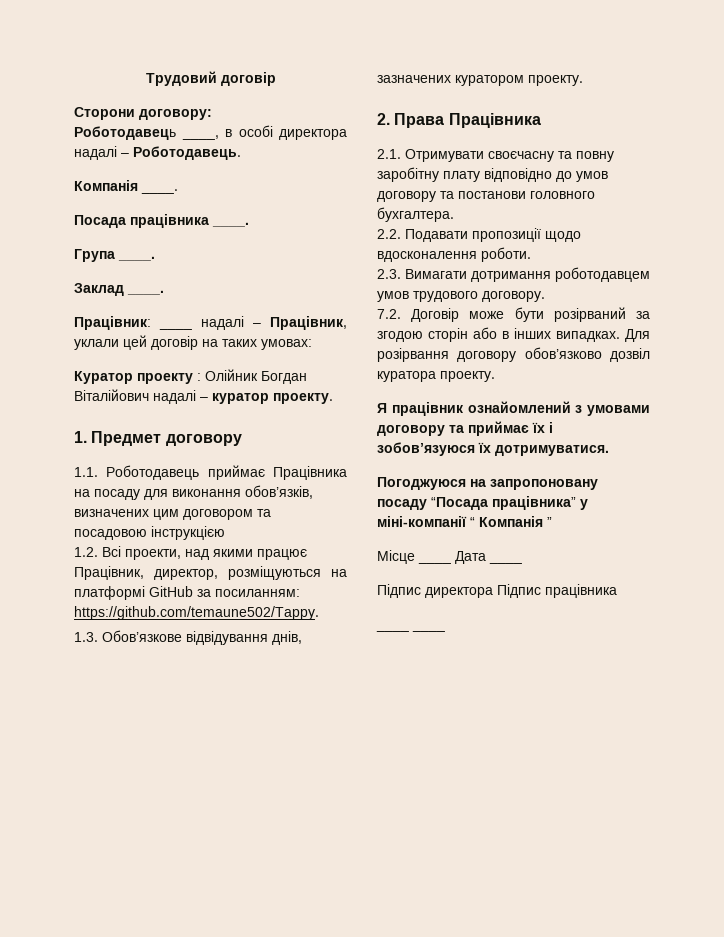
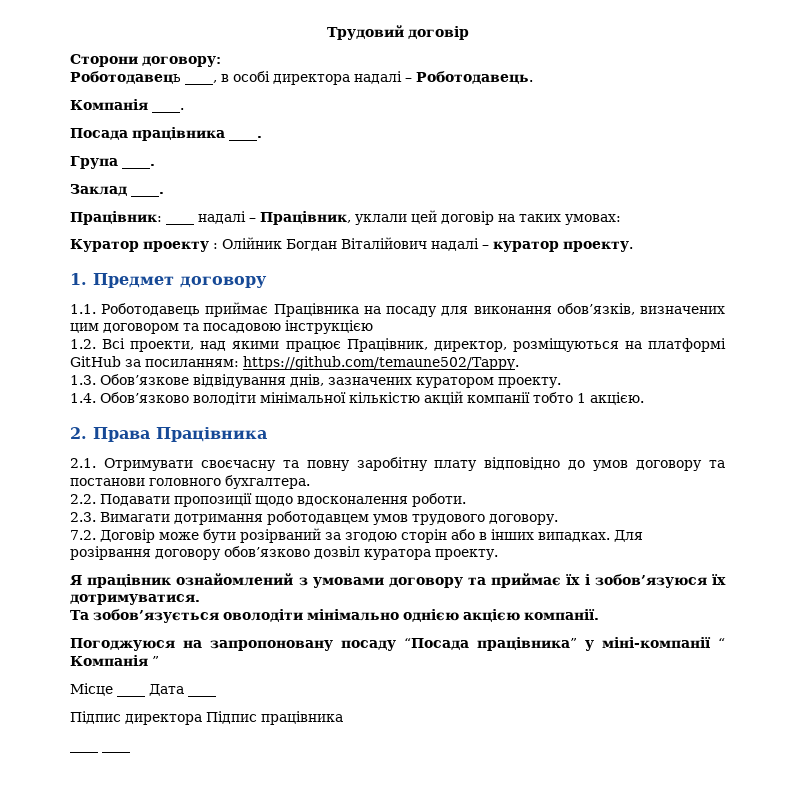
(583, 80) none -> [70,391,644,405] // 1.4. Обов’язково володіти мінімальної кількістю акцій компанії тобто 1 акцією.
(609, 450) none -> [70,609,599,623] // Та зобов’язується оволодіти мінімально однією акцією компанії.

